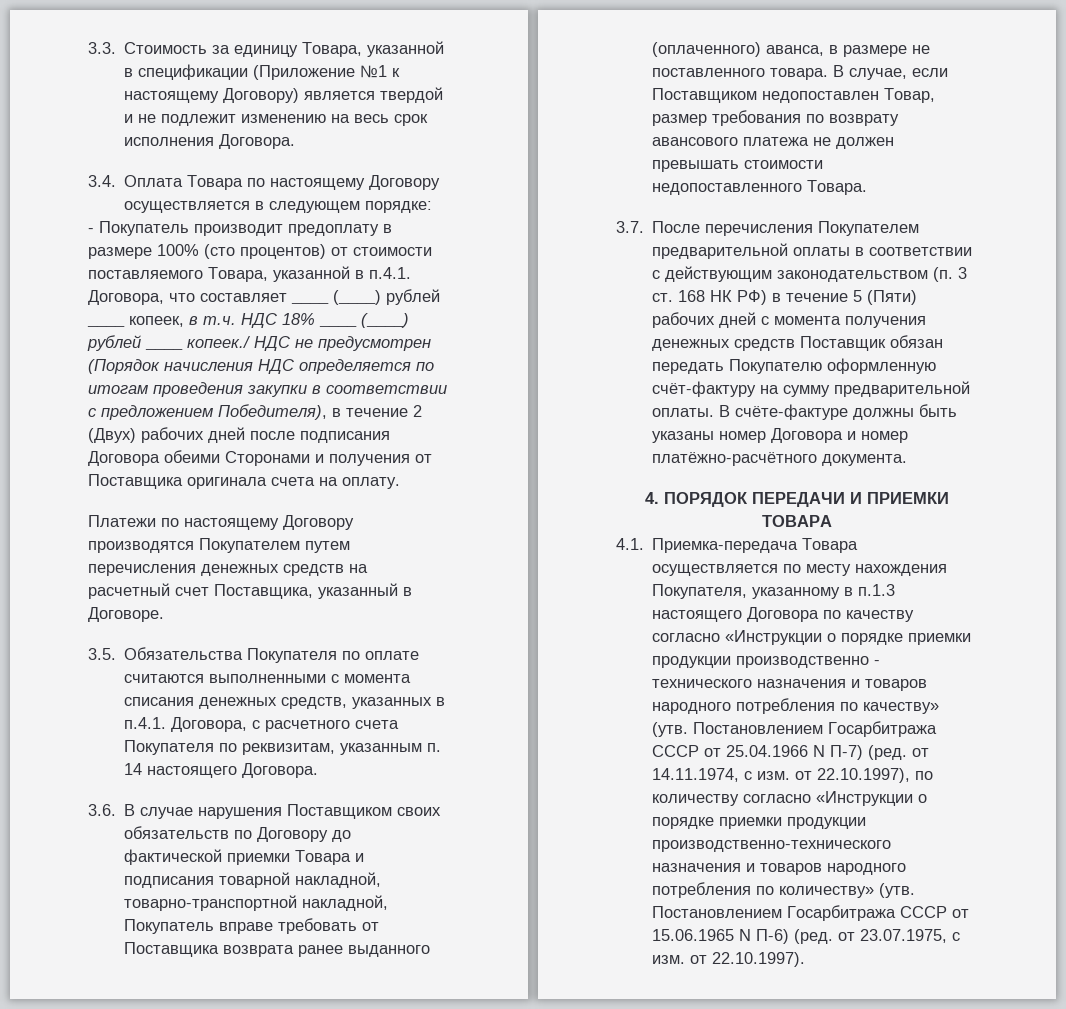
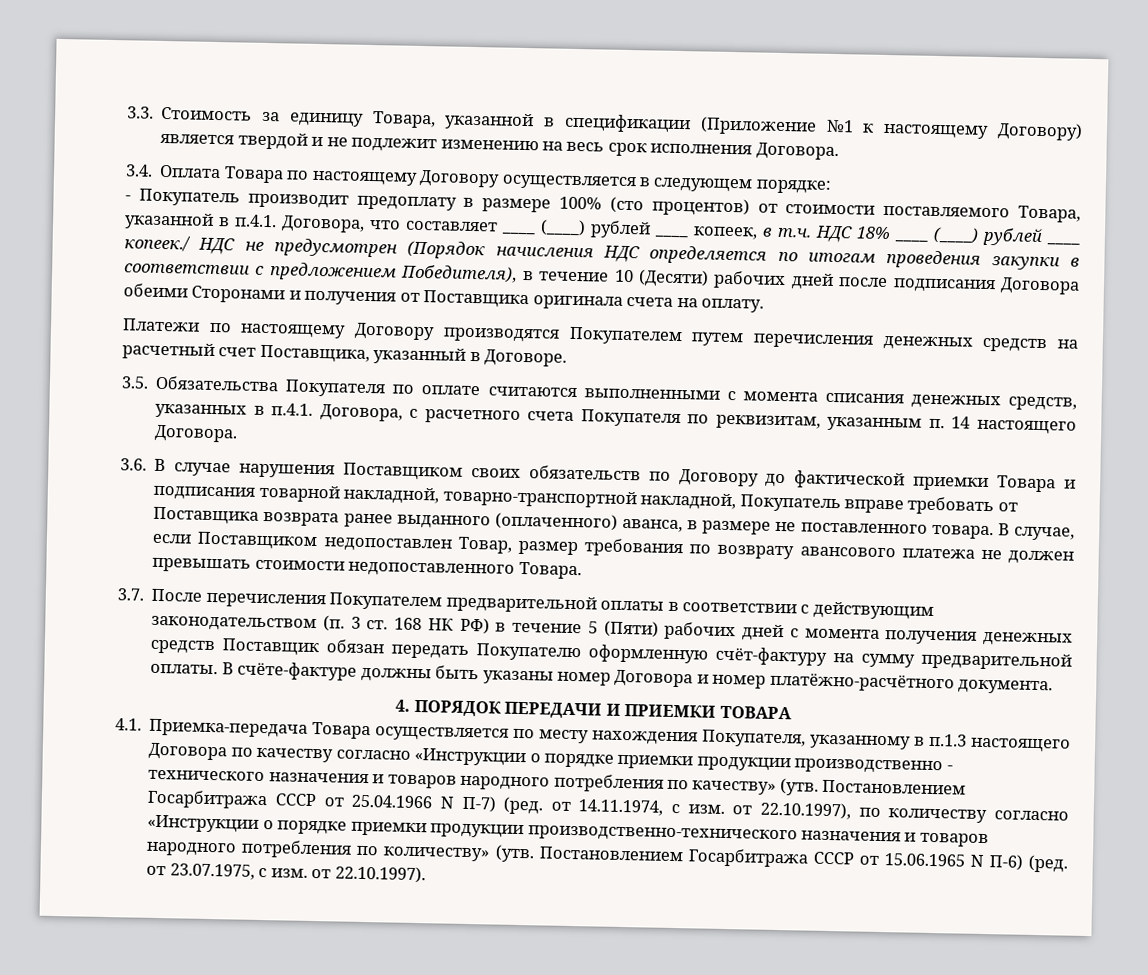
[413,405,422,417] [88,428,136,443] 2 (Двух) -> [613,269,709,288] 10 (Десяти)

